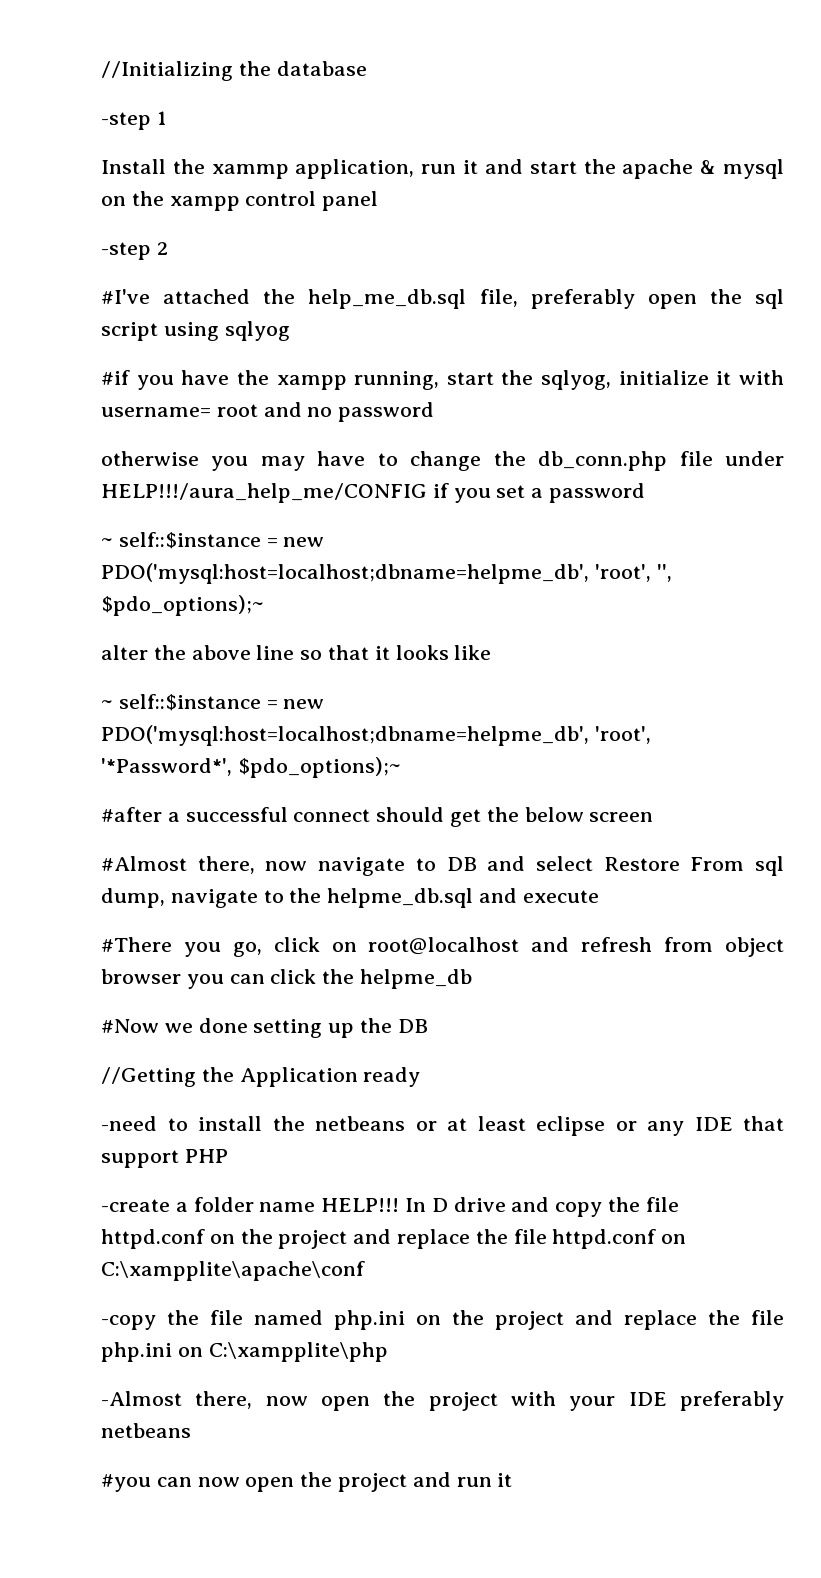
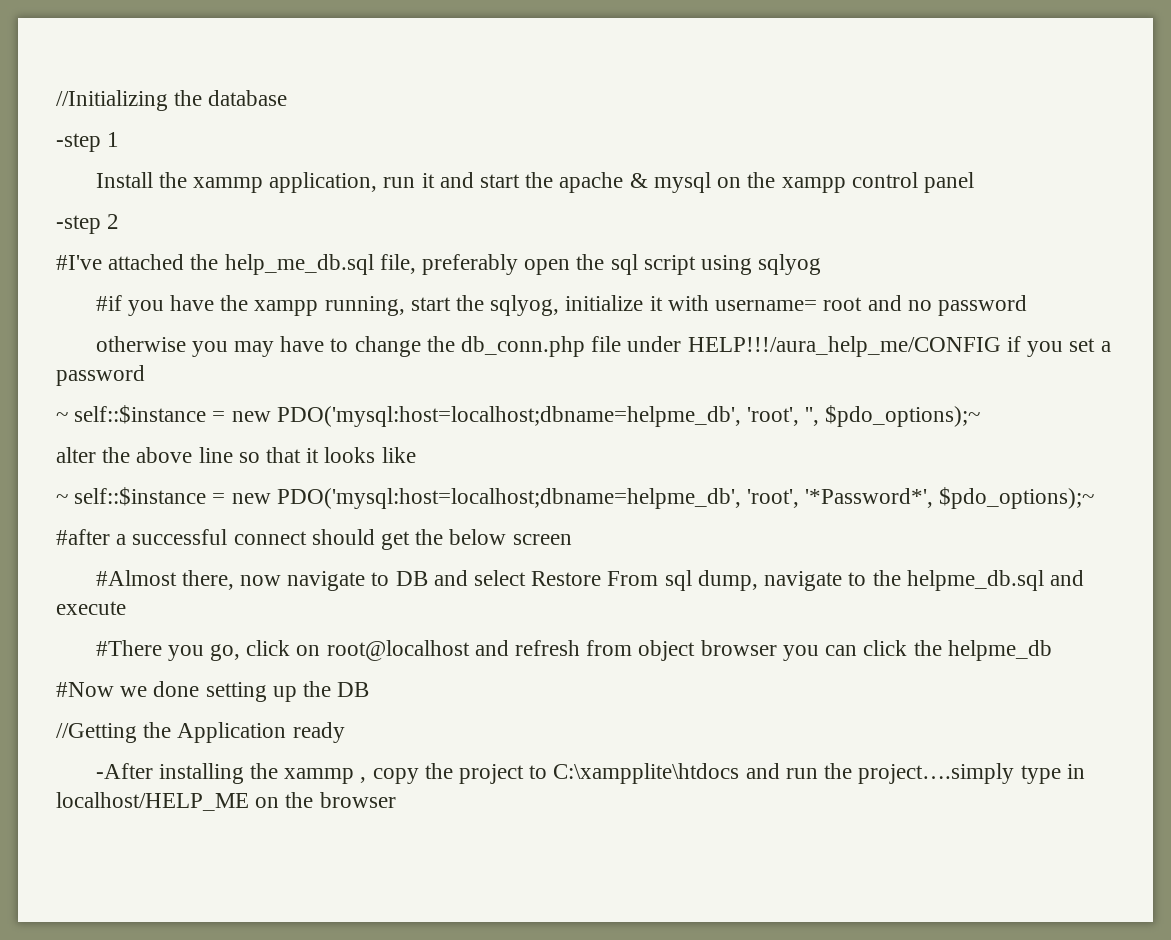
[101,1116,784,1136] [101,1149,228,1168] [101,1197,679,1217] [101,1229,687,1249] [101,1261,365,1281] [101,1310,784,1330] [101,1342,388,1362] [101,1391,784,1411] [101,1423,191,1438] [101,1472,513,1492] -need to install the netbeans or at least eclipse or any IDE that support PHP // -create a folder name HELP!!! In D drive and copy the file httpd.conf on the project and replace the file httpd.conf on C:\xampplite\apache\conf // -copy the file named php.ini on the project and replace the file php.ini on C:\xampplite\php // -Almost there, now open the project with your IDE preferably netbeans // #you can now open the project and run it -> [95,763,1085,784] [56,792,396,811] -After installing the xammp , copy the project to C:\xampplite\htdocs and run the project….simply type in localhost/HELP_ME on the browser

